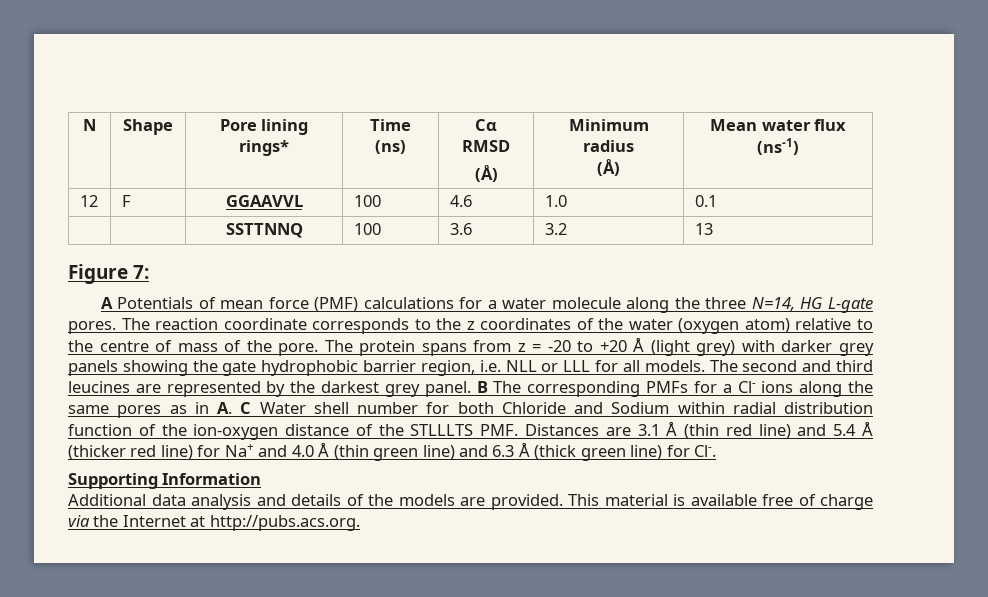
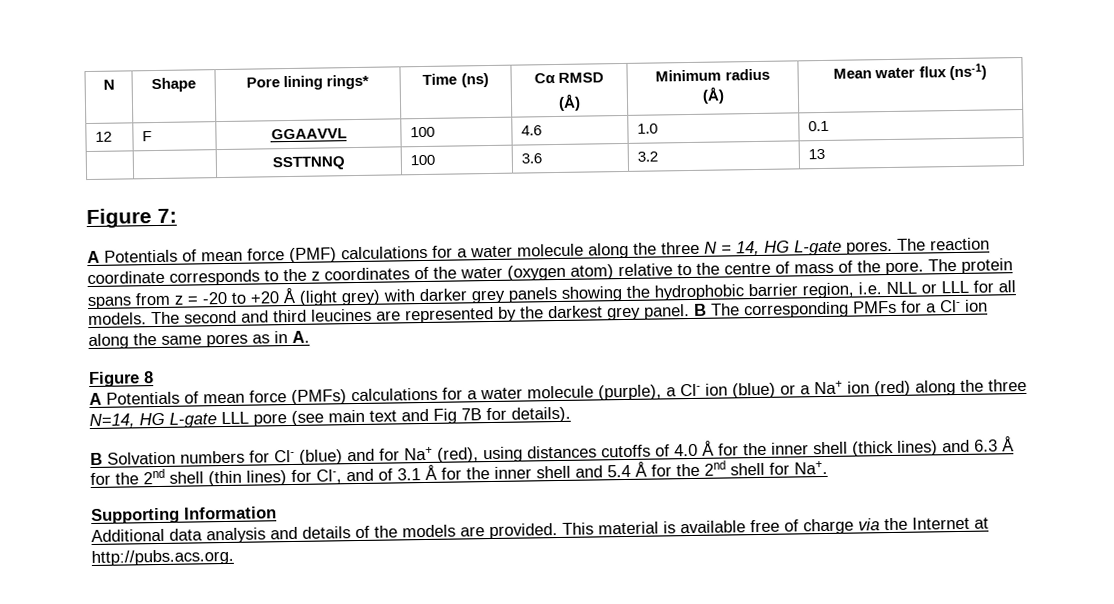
[751,297,795,311] N=14, -> [704,240,760,256] N = 14,
[222,361,257,376] gate -> (650, 291) none
[761,381,794,393] ions -> [965,299,988,312] ion
[240,402,873,414] [68,421,874,440] [68,442,717,461] C Water shell number for both Chloride and Sodium within radial distribution function of the ion-oxygen distance of the STLLLTS PMF. Distances are 3.1 Å (thin red line) and 5.4 Å (thicker red line) for Na+ and 4.0 Å (thin green line) and 6.3 Å (thick green line) for Cl-. -> [88,371,154,388] [89,378,1027,406] [89,406,571,429] [90,436,1014,466] [90,460,828,487] // Figure 8 // A Potentials of mean force (PMFs) calculations for a water molecule (purple), a Cl- ion (blue) or a Na+ ion (red) along the three N=14, HG L-gate LLL pore (see main text and Fig 7B for details). // B Solvation numbers for Cl- (blue) and for Na+ (red), using distances cutoffs of 4.0 Å for the inner shell (thick lines) and 6.3 Å for the 2nd shell (thin lines) for Cl-, and of 3.1 Å for the inner shell and 5.4 Å for the 2nd shell for Na+.

